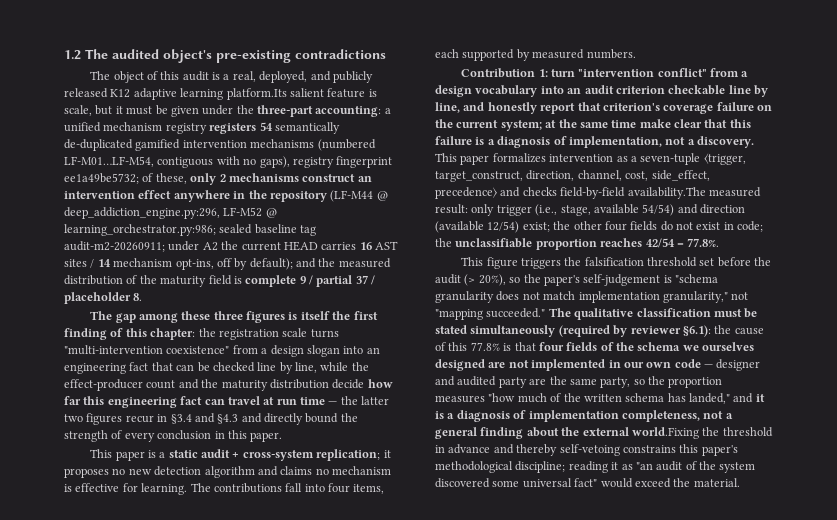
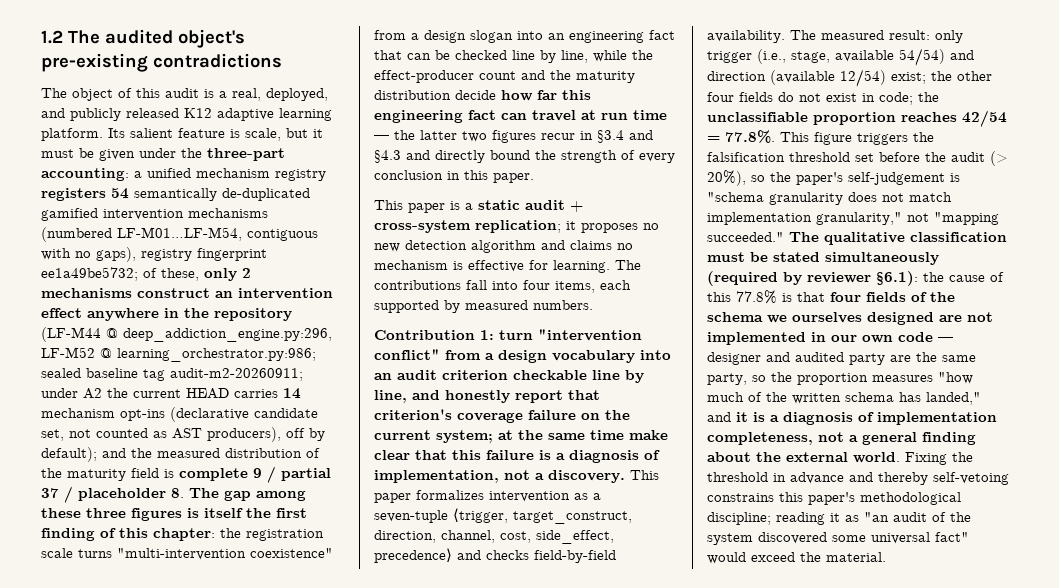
[226,88,287,100] platform.Its -> [41,128,125,141] platform. Its
[359,241,398,250] [64,258,214,270] 16 AST sites / 14 mechanism opt-ins, -> [283,388,301,399] [41,407,318,422] [41,427,281,442] 14 mechanism opt-ins (declarative candidate set, not counted as AST producers),
(143, 297) // -> (184, 493) none
[627,187,706,199] availability.The -> [707,30,816,43] availability. The
(720, 242) // -> (775, 136) none
[631,427,699,439] world.Fixing -> [853,452,947,465] world. Fixing

